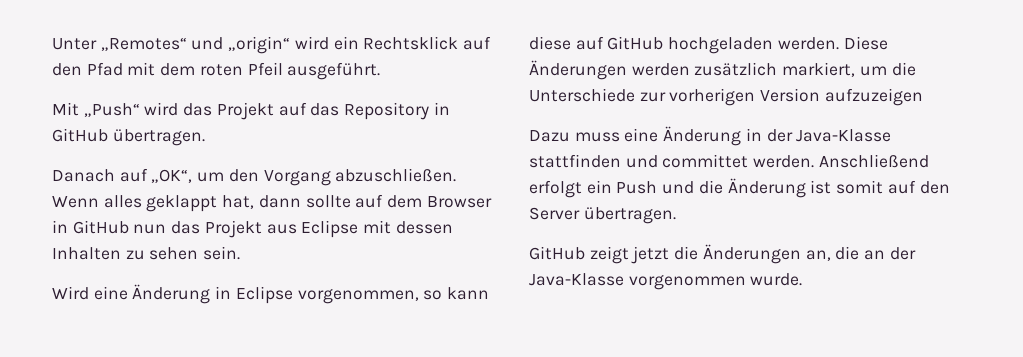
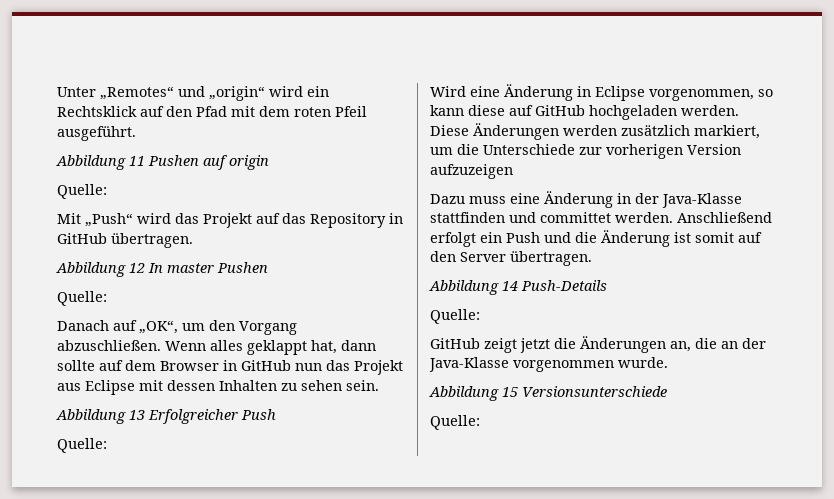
(381, 71) none -> [56,155,269,170] [57,184,107,199] // Abbildung 11 Pushen auf origin // Quelle:
(205, 137) none -> [56,262,268,277] [57,291,107,306] // Abbildung 12 In master Pushen // Quelle:
(241, 253) none -> [56,409,276,424] [57,438,107,453] // Abbildung 13 Erfolgreicher Push // Quelle:
(676, 215) none -> [429,280,607,295] [430,309,480,324] // Abbildung 14 Push-Details // Quelle:
(803, 279) none -> [429,386,667,401] [430,415,480,430] // Abbildung 15 Versionsunterschiede // Quelle:

